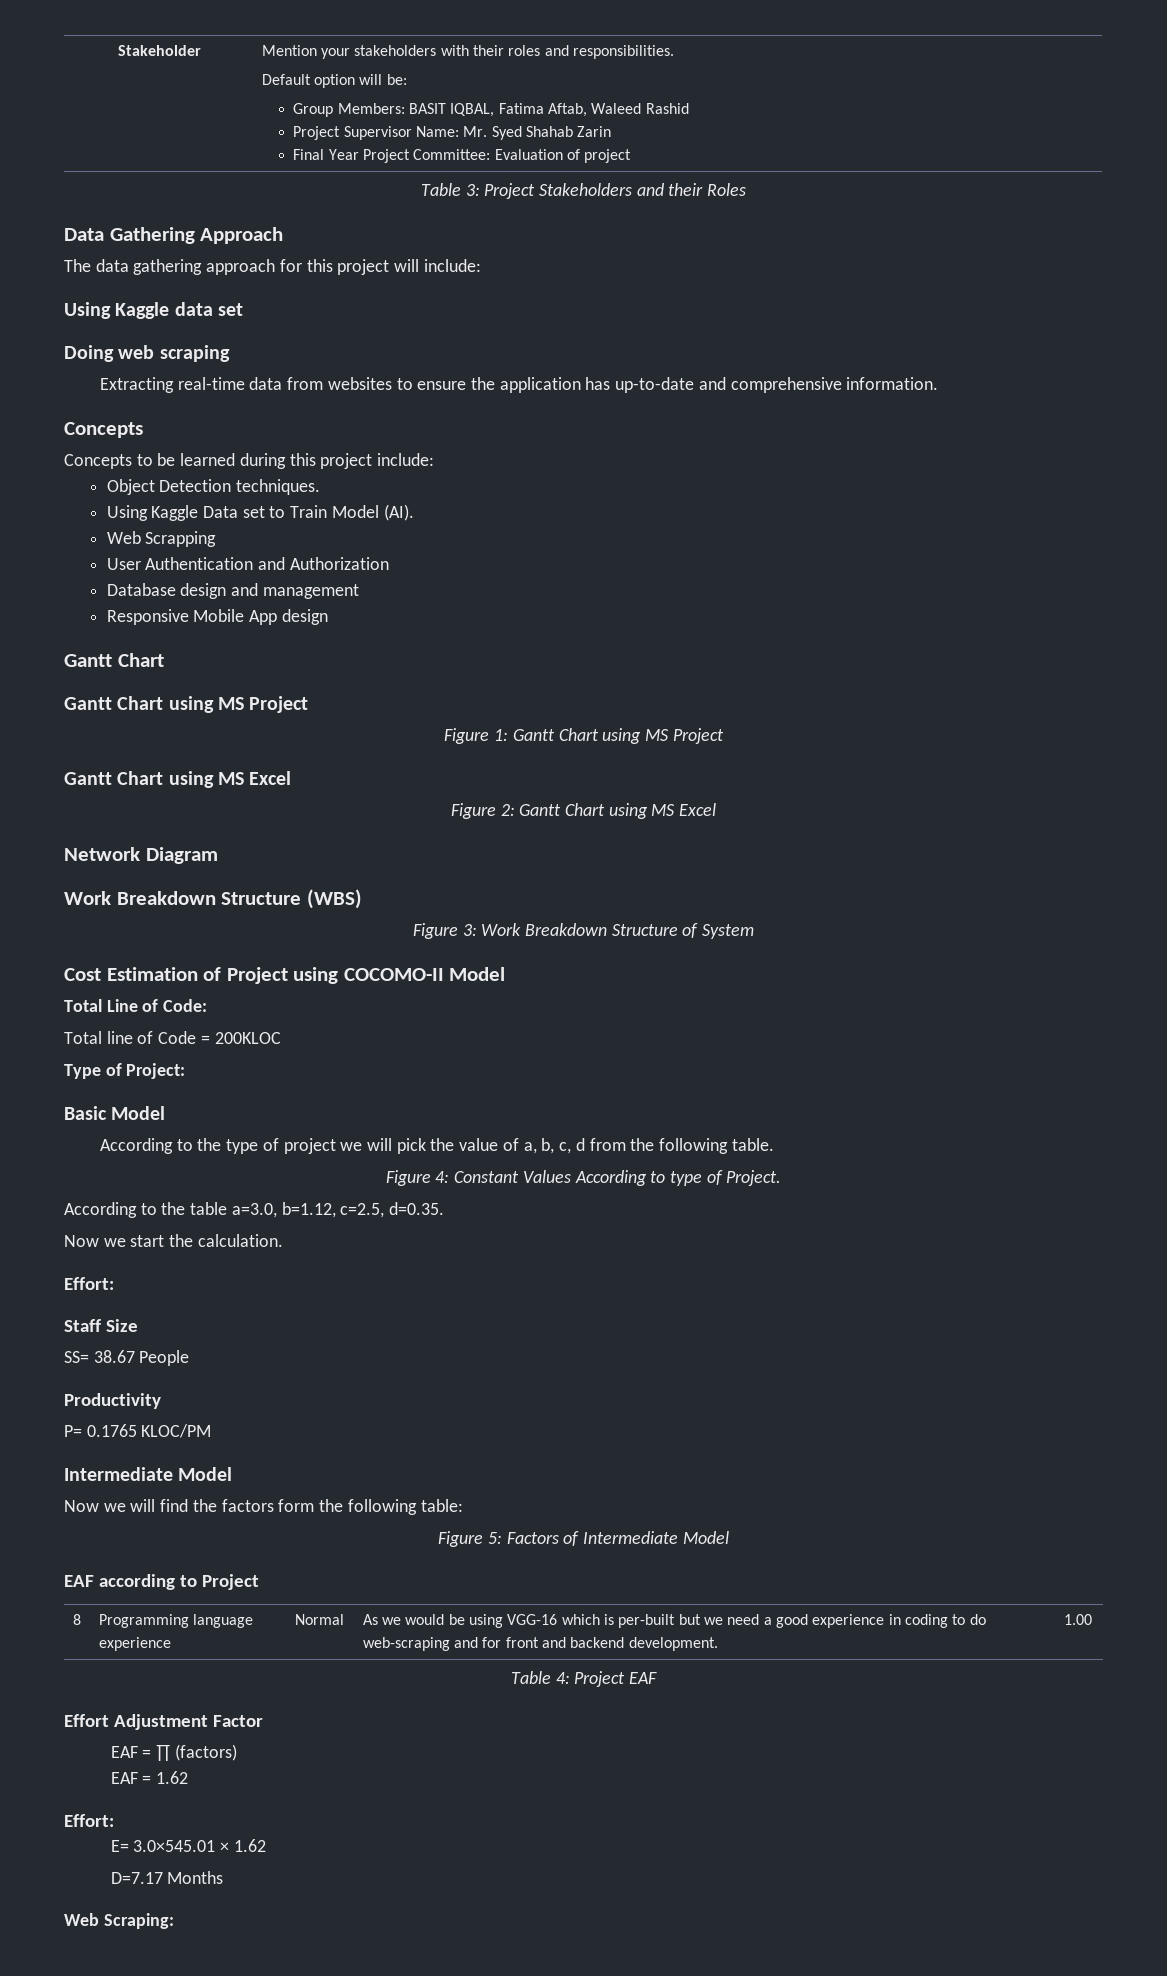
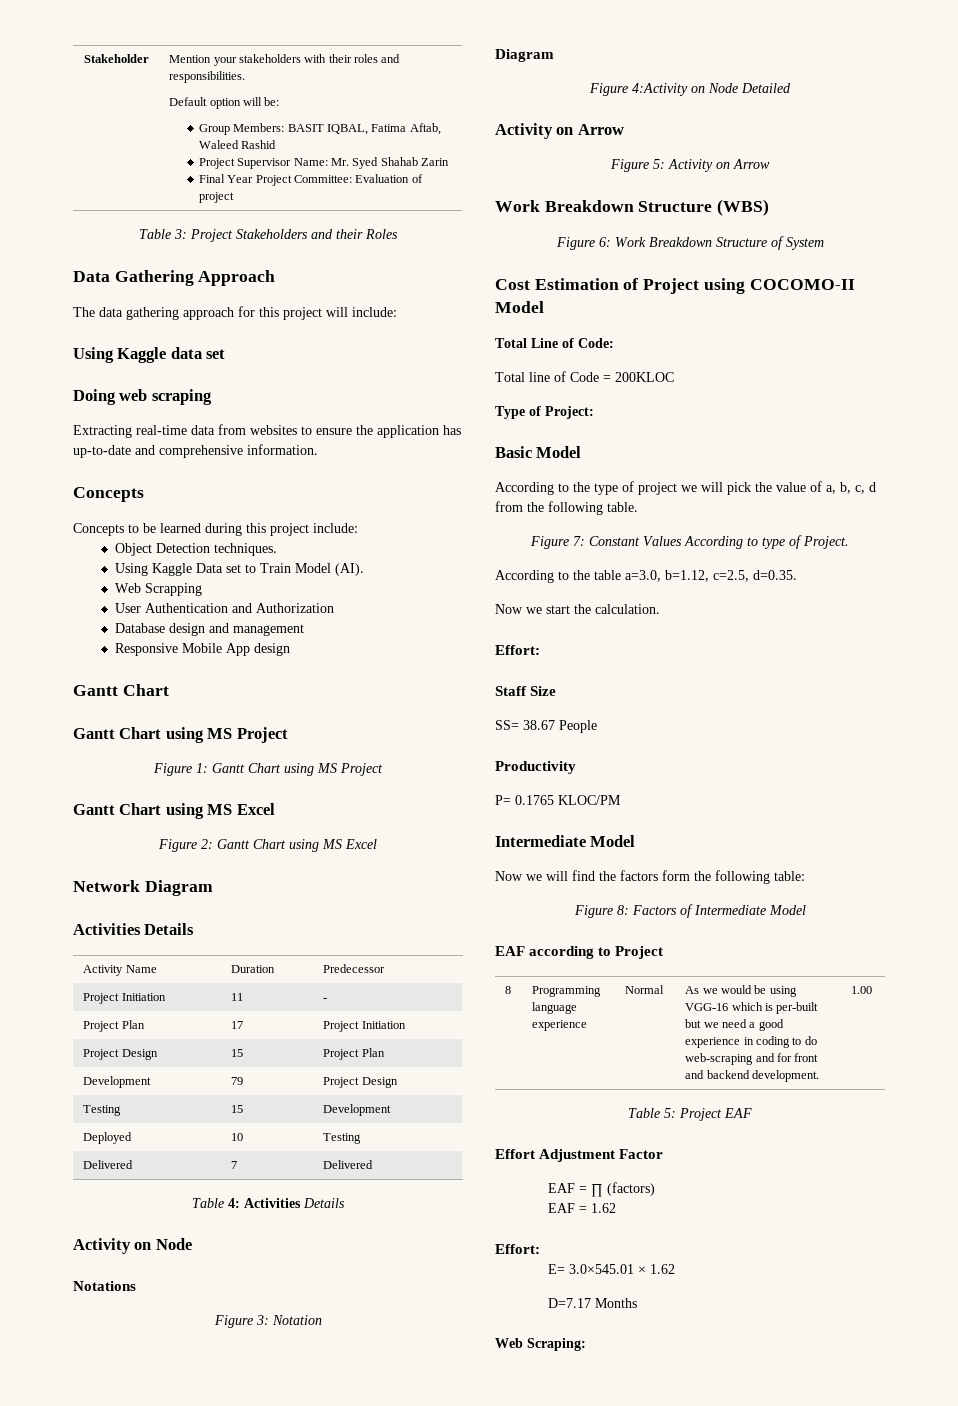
(218, 855) none -> [73,923,195,935] [83,965,157,976] [231,965,276,973] [323,964,386,973] [83,993,166,1004] [231,993,244,1001] [323,998,328,1001] [83,1020,145,1032] [231,1021,244,1029] [323,1021,406,1032] [83,1049,158,1060] [231,1049,244,1057] [323,1048,385,1060] [83,1076,152,1088] [231,1077,244,1085] [323,1077,398,1088] [83,1105,122,1116] [231,1105,244,1113] [323,1104,392,1116] [83,1132,133,1144] [231,1133,244,1141] [323,1133,362,1144] [83,1160,134,1169] [231,1161,238,1169] [323,1160,374,1169] [192,1198,345,1208] [73,1238,192,1254] [73,1281,136,1291] [213,1315,322,1328] [495,49,554,62] [589,83,791,96] [495,123,624,139] [610,159,770,172] // Activities Details // Activity Name | Duration | Predecessor // Project Initiation | 11 | - // Project Plan | 17 | Project Initiation // Project Design | 15 | Project Plan // Development | 79 | Project Design // Testing | 15 | Development // Deployed | 10 | Testing // Delivered | 7 | Delivered // Table 4: Activities Details // Activity on Node // Notations // Figure 3: Notation // Diagram // Figure 4:Activity on Node Detailed // Activity on Arrow // Figure 5: Activity on Arrow
[462,924,477,936] 3: -> [598,237,611,247] 6:
[435,1171,450,1183] 4: -> [573,536,585,546] 7:
[487,1532,502,1544] 5: -> [616,905,629,915] 8:
[555,1672,570,1684] 4: -> [664,1108,676,1118] 5:

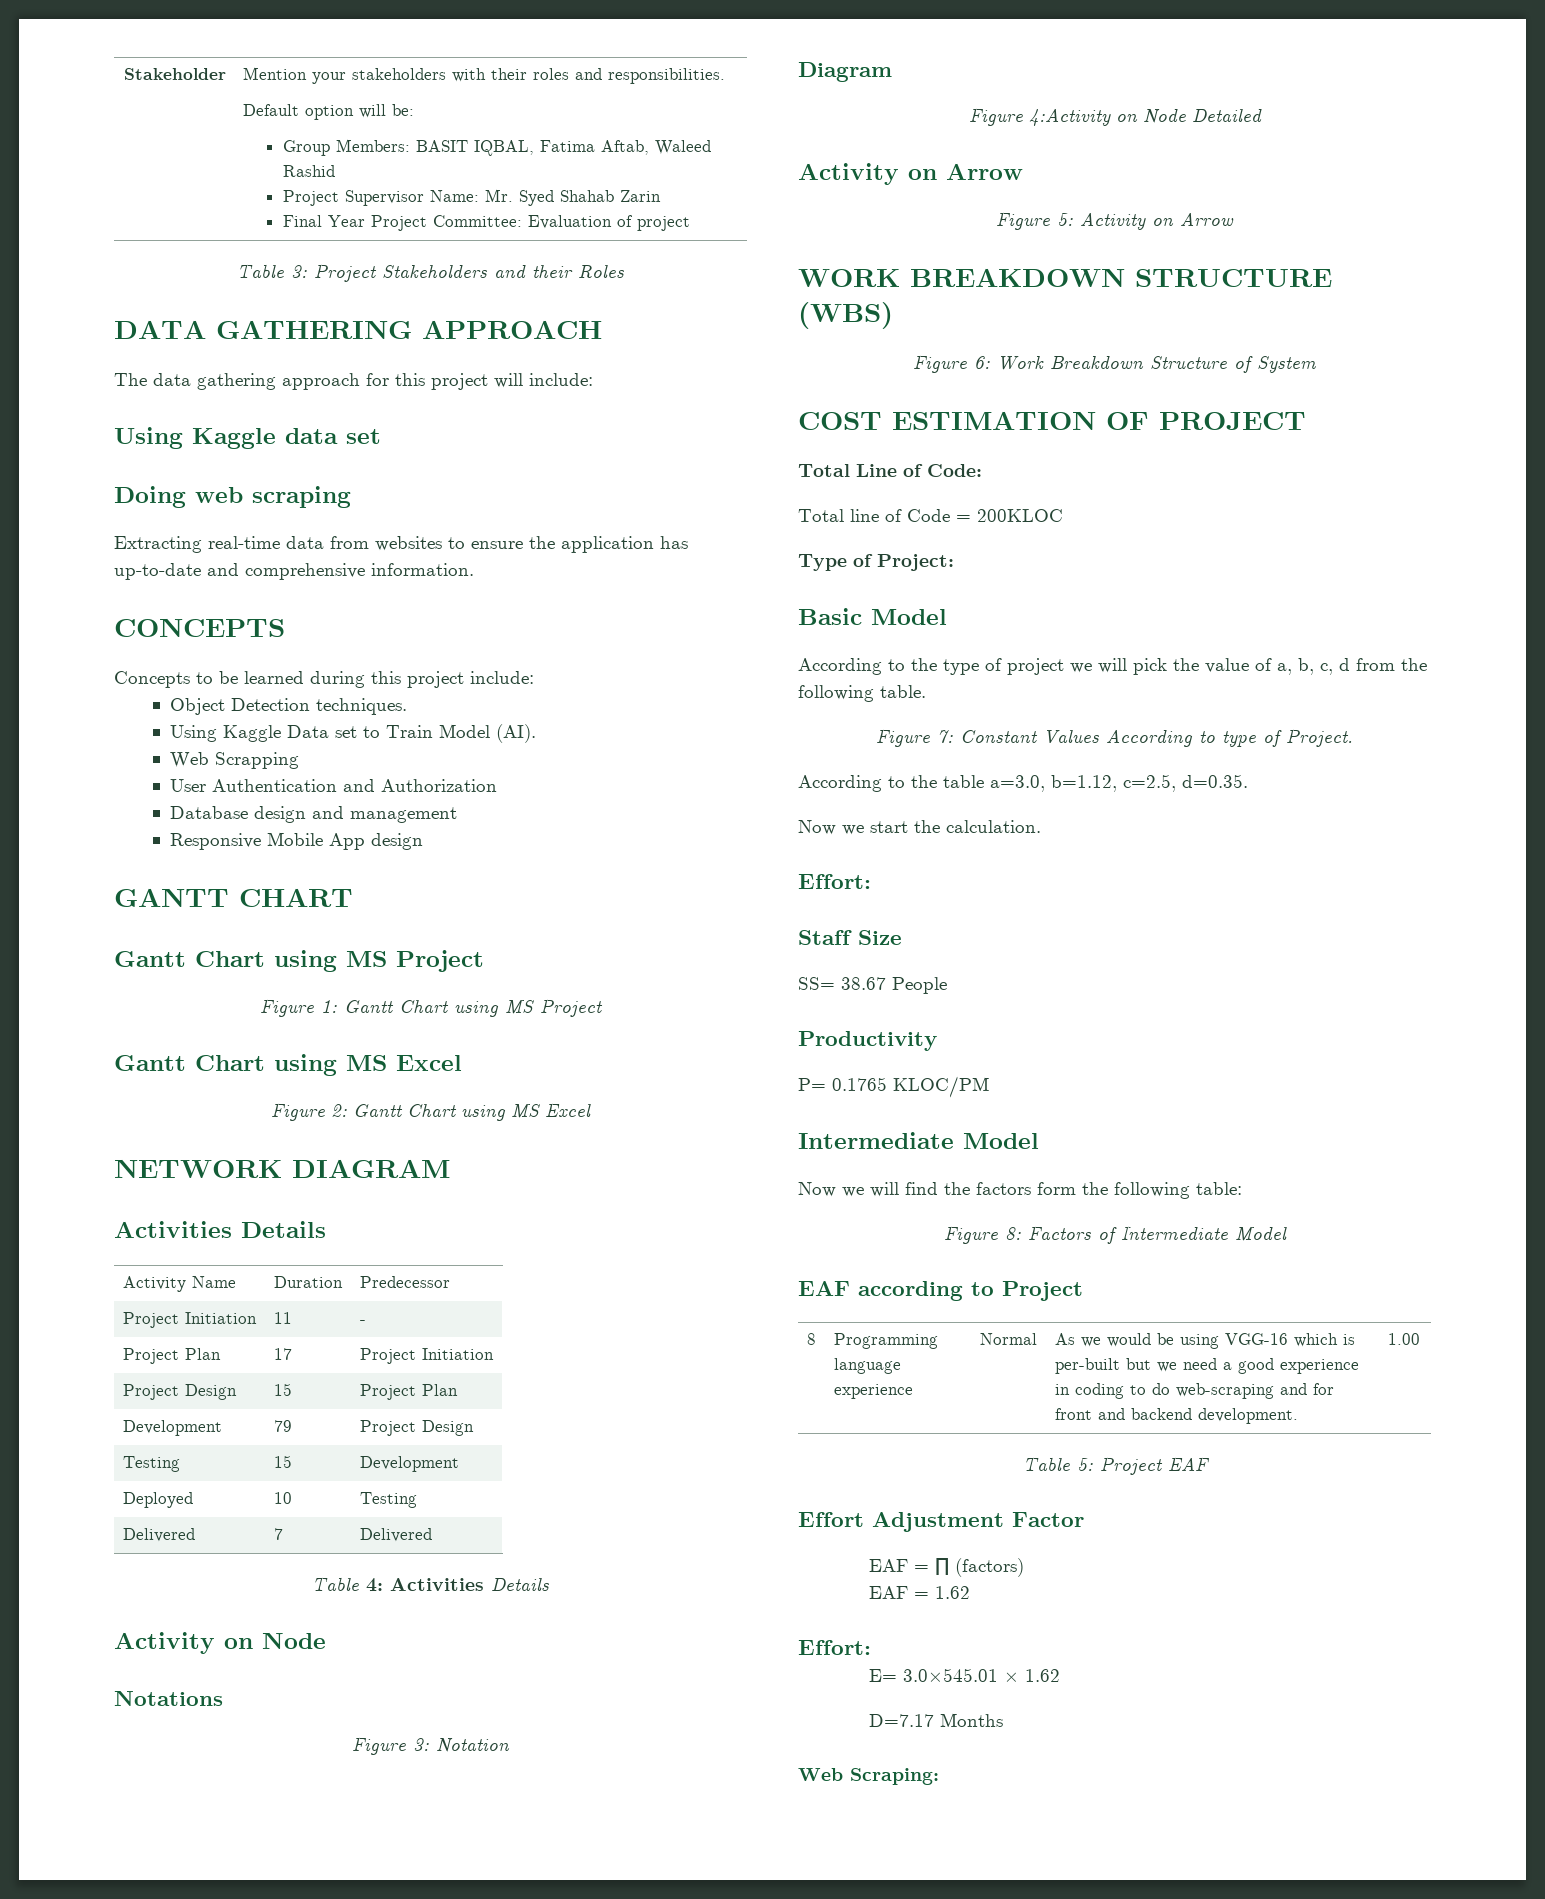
[73,270,276,286] Data Gathering Approach -> [114,320,602,339] DATA GATHERING APPROACH
[73,487,144,502] Concepts -> [114,618,285,637] CONCEPTS
[73,684,169,696] Gantt Chart -> [114,888,353,907] GANTT CHART
[73,880,213,896] Network Diagram -> [114,1159,450,1178] NETWORK DIAGRAM
[495,200,713,212] Work Breakdown Structure -> [798,268,1332,287] WORK BREAKDOWN STRUCTURE
[495,278,855,294] [495,301,544,313] Cost Estimation of Project using COCOMO-II Model -> [798,411,1306,430] COST ESTIMATION OF PROJECT

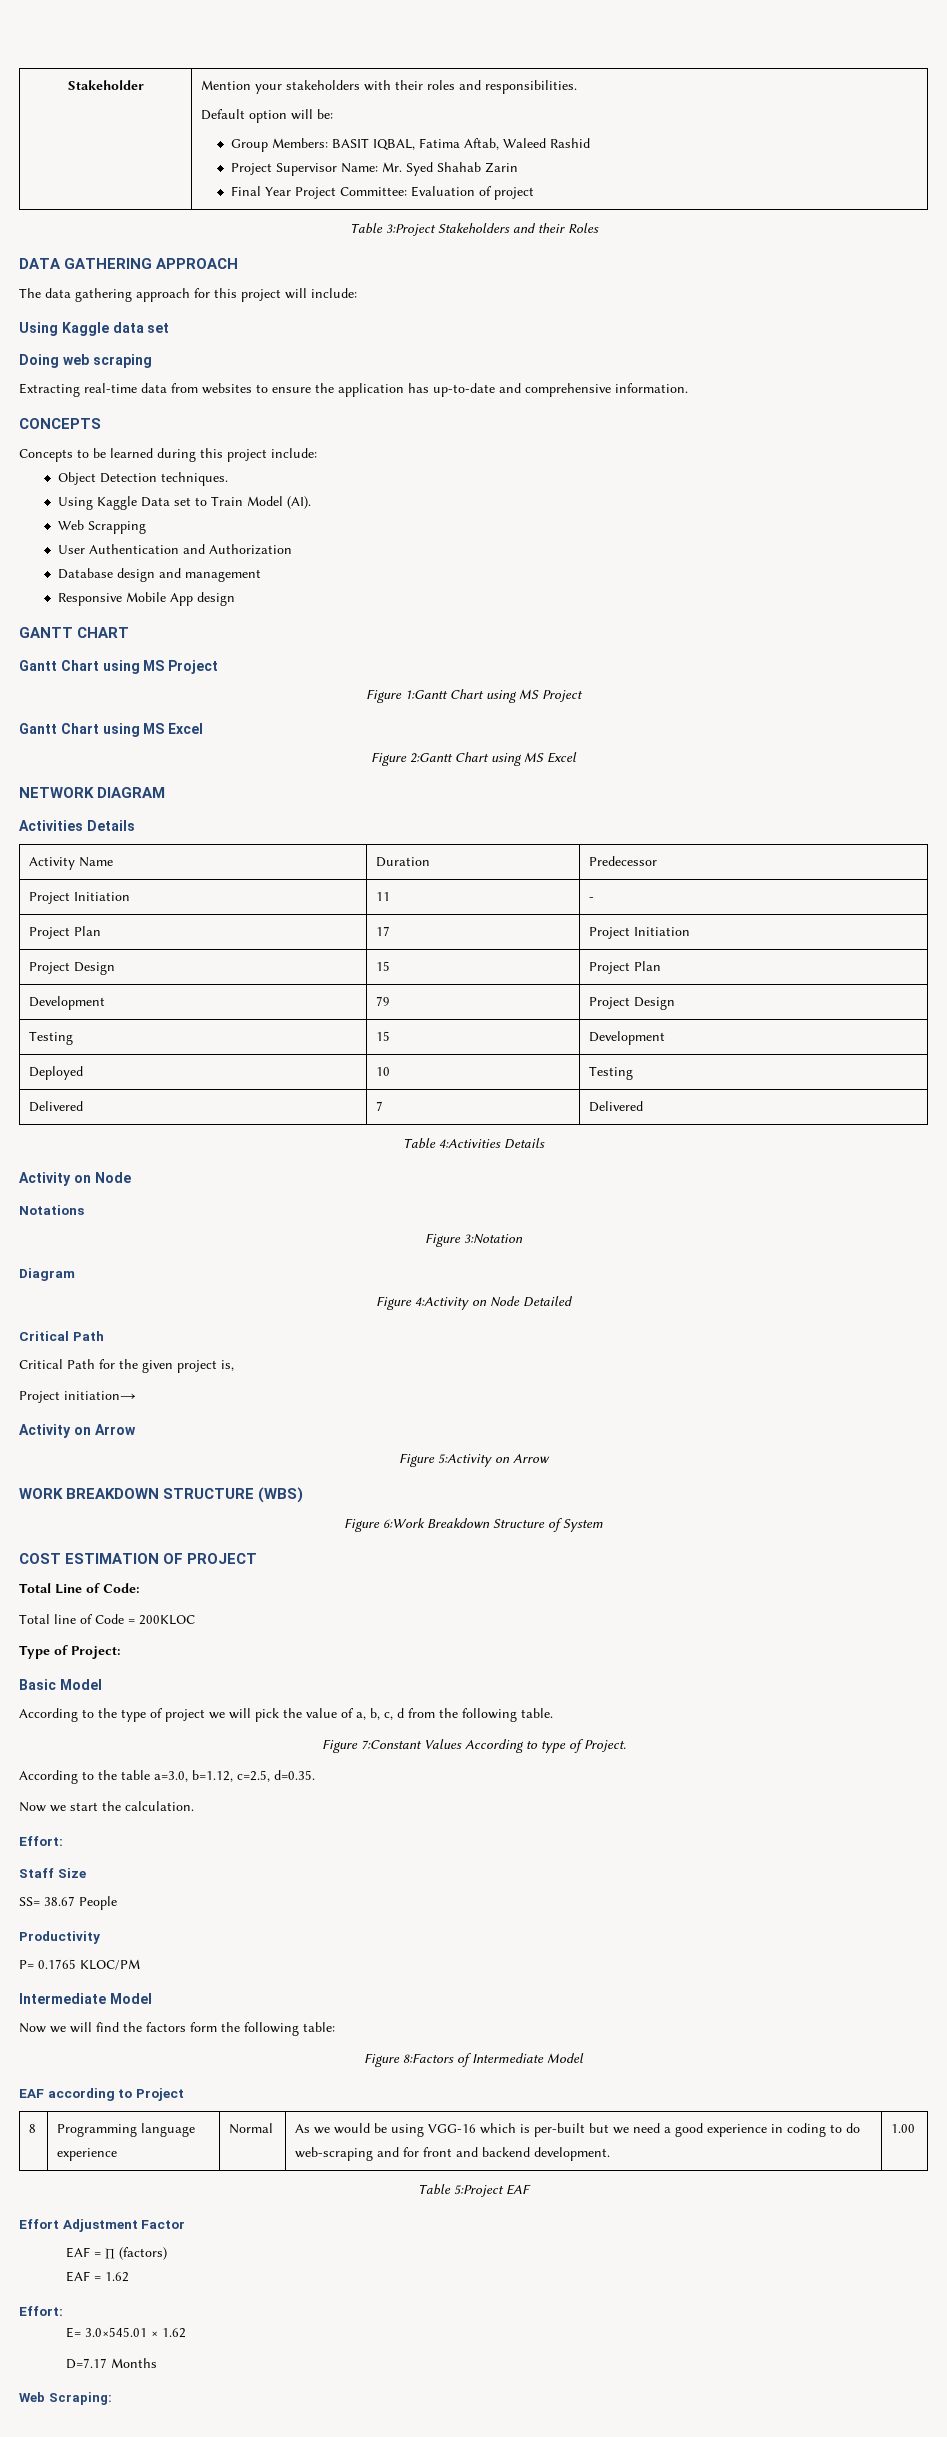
[291,264,377,282] 3: Project -> [385,224,436,236] 3:Project
[321,1000,394,1013] 1: Gantt -> [405,690,448,699] 1:Gantt
[331,1104,403,1117] 2: Gantt -> [410,753,453,763] 2:Gantt
[366,1578,484,1592] 4: Activities -> [439,1139,501,1148] 4:Activities
[413,1738,510,1753] 3: Notation -> [464,1234,523,1244] 3:Notation
(1262, 115) none -> [19,1331,104,1341] [19,1359,234,1373] [19,1391,136,1403] // Critical Path // Critical Path for the given project is, // Project initiation→
[1057,212,1146,230] 5: Activity -> [438,1454,492,1467] 5:Activity
[974,356,1044,370] 6: Work -> [383,1518,425,1528] 6:Work
[937,730,1038,743] 7: Constant -> [360,1740,422,1749] 7:Constant
[1004,1226,1091,1240] 8: Factors -> [403,2053,454,2063] 8:Factors
[1076,1457,1163,1475] 5: Project -> [454,2185,504,2197] 5:Project

